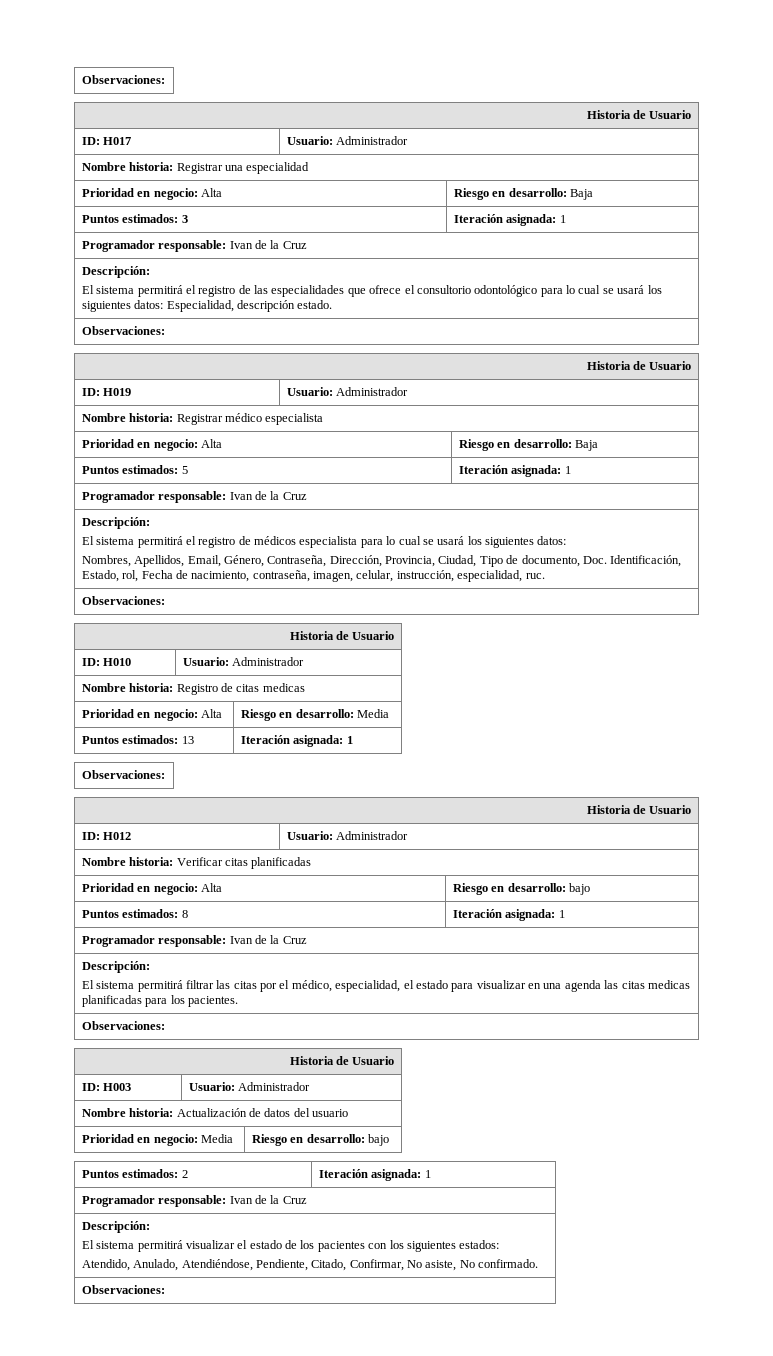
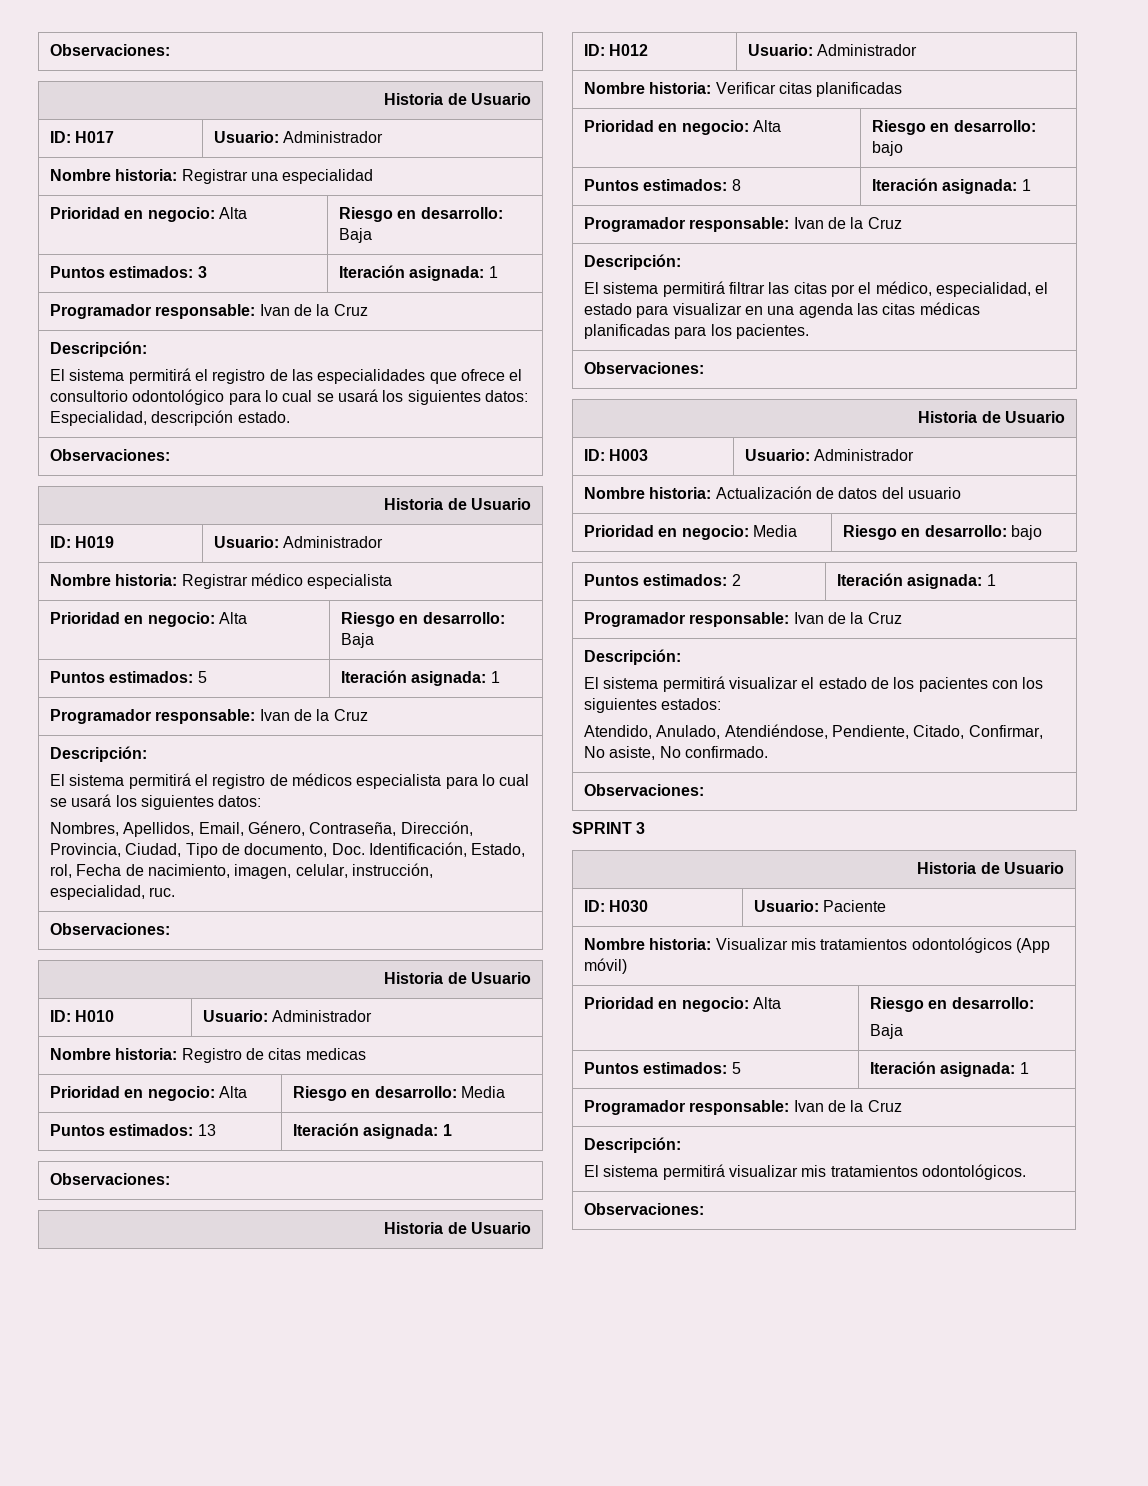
[252,570,310,582] contraseña, -> (231, 871) none
[647,980,690,989] medicas -> [919,302,980,315] médicas
(165, 1289) none -> [572,822,646,834] [917,862,1064,874] [584,900,649,912] [754,900,887,912] [584,937,1050,953] [584,958,628,974] [584,997,782,1012] [870,997,1034,1012] [870,1024,904,1039] [584,1062,741,1074] [870,1061,1029,1077] [584,1100,902,1115] [584,1137,682,1153] [584,1164,1026,1180] [584,1203,705,1215] // SPRINT 3 // Historia de Usuario // ID: H030 | Usuario: Paciente // Nombre historia: Visualizar mis tratamientos odontológicos (App móvil) // Prioridad en negocio: Alta | Riesgo en desarrollo: // Baja // Puntos estimados: 5 | Iteración asignada: 1 // Programador responsable: Ivan de la Cruz // Descripción: // El sistema permitirá visualizar mis tratamientos odontológicos. // Observaciones:

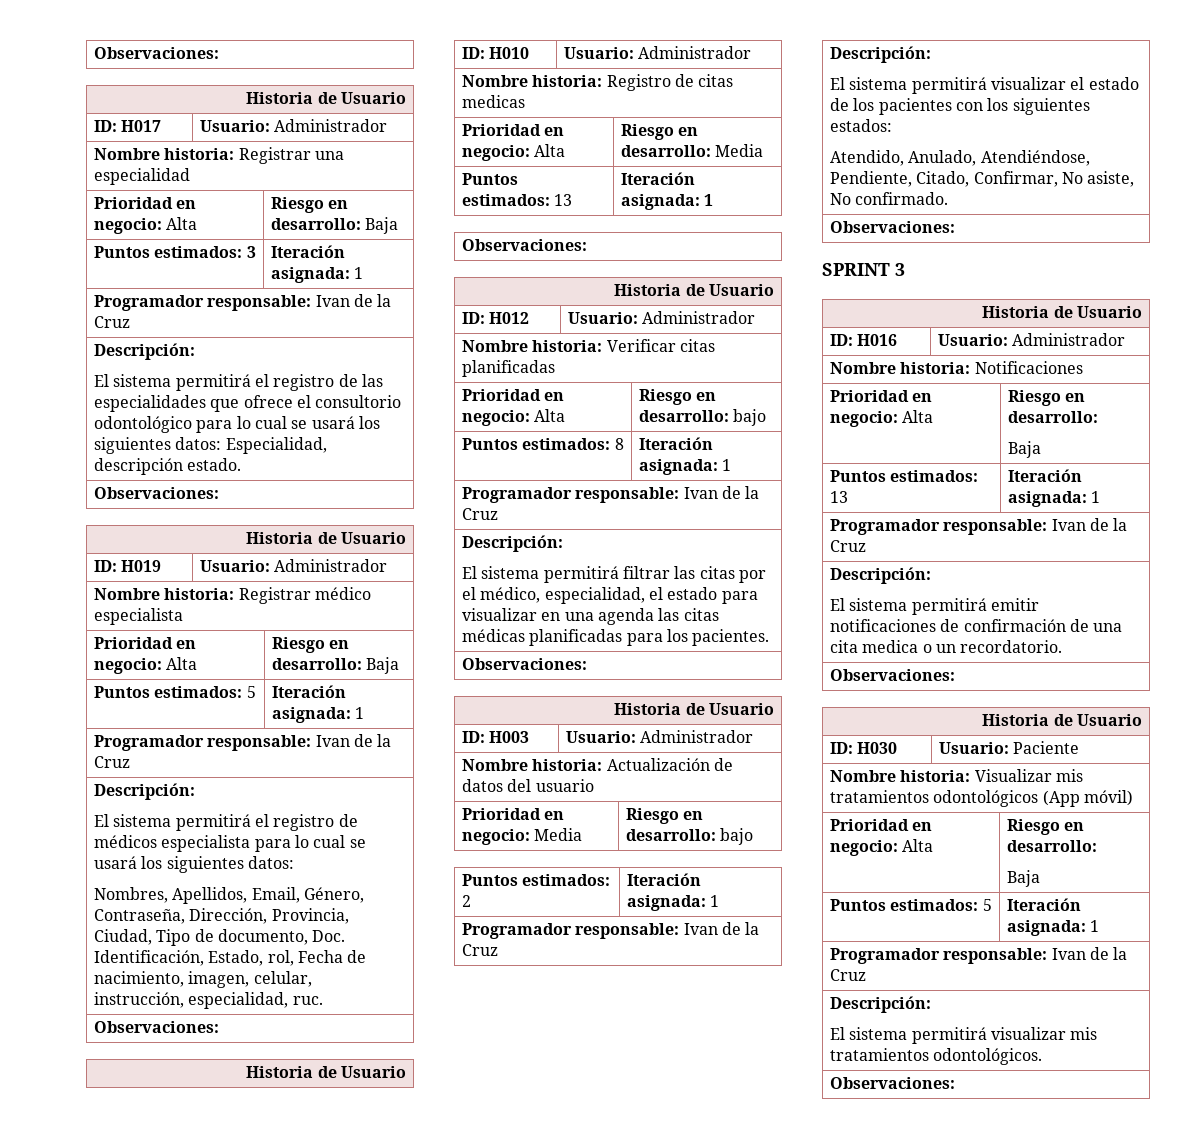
(1064, 868) none -> [830,334,898,346] [938,333,1126,346] [830,361,1083,374] [830,390,933,402] [830,410,934,427] [1008,390,1086,406] [1008,411,1099,423] [1008,441,1042,458] [830,470,979,482] [830,491,849,503] [1008,469,1083,482] [1008,491,1101,507] [830,518,1128,535] [830,540,867,552] [830,567,932,584] [830,598,1040,615] [830,619,1123,632] [830,640,1063,653] [830,669,956,681] [982,714,1142,726] // ID: H016 | Usuario: Administrador // Nombre historia: Notificaciones // Prioridad en negocio: Alta | Riesgo en desarrollo: // Baja // Puntos estimados: 13 | Iteración asignada: 1 // Programador responsable: Ivan de la Cruz // Descripción: // El sistema permitirá emitir notificaciones de confirmación de una cita medica o un recordatorio. // Observaciones: // Historia de Usuario

